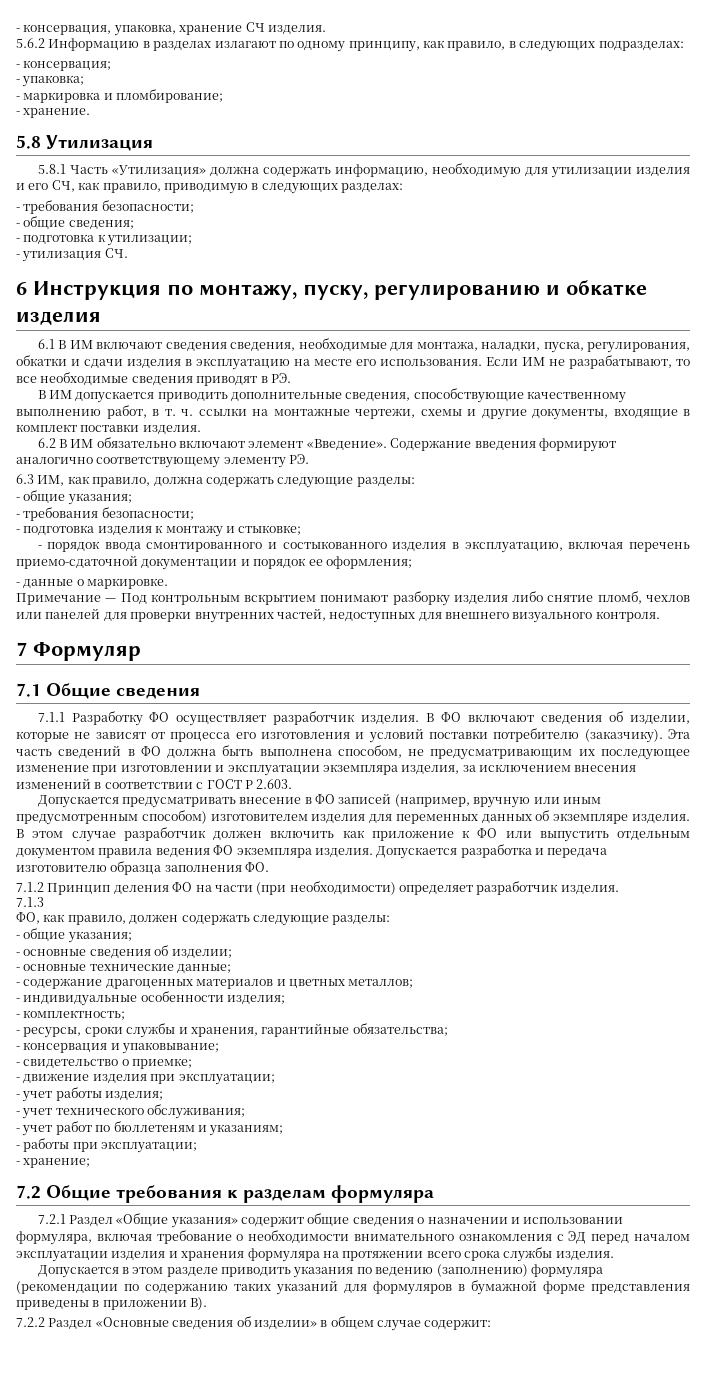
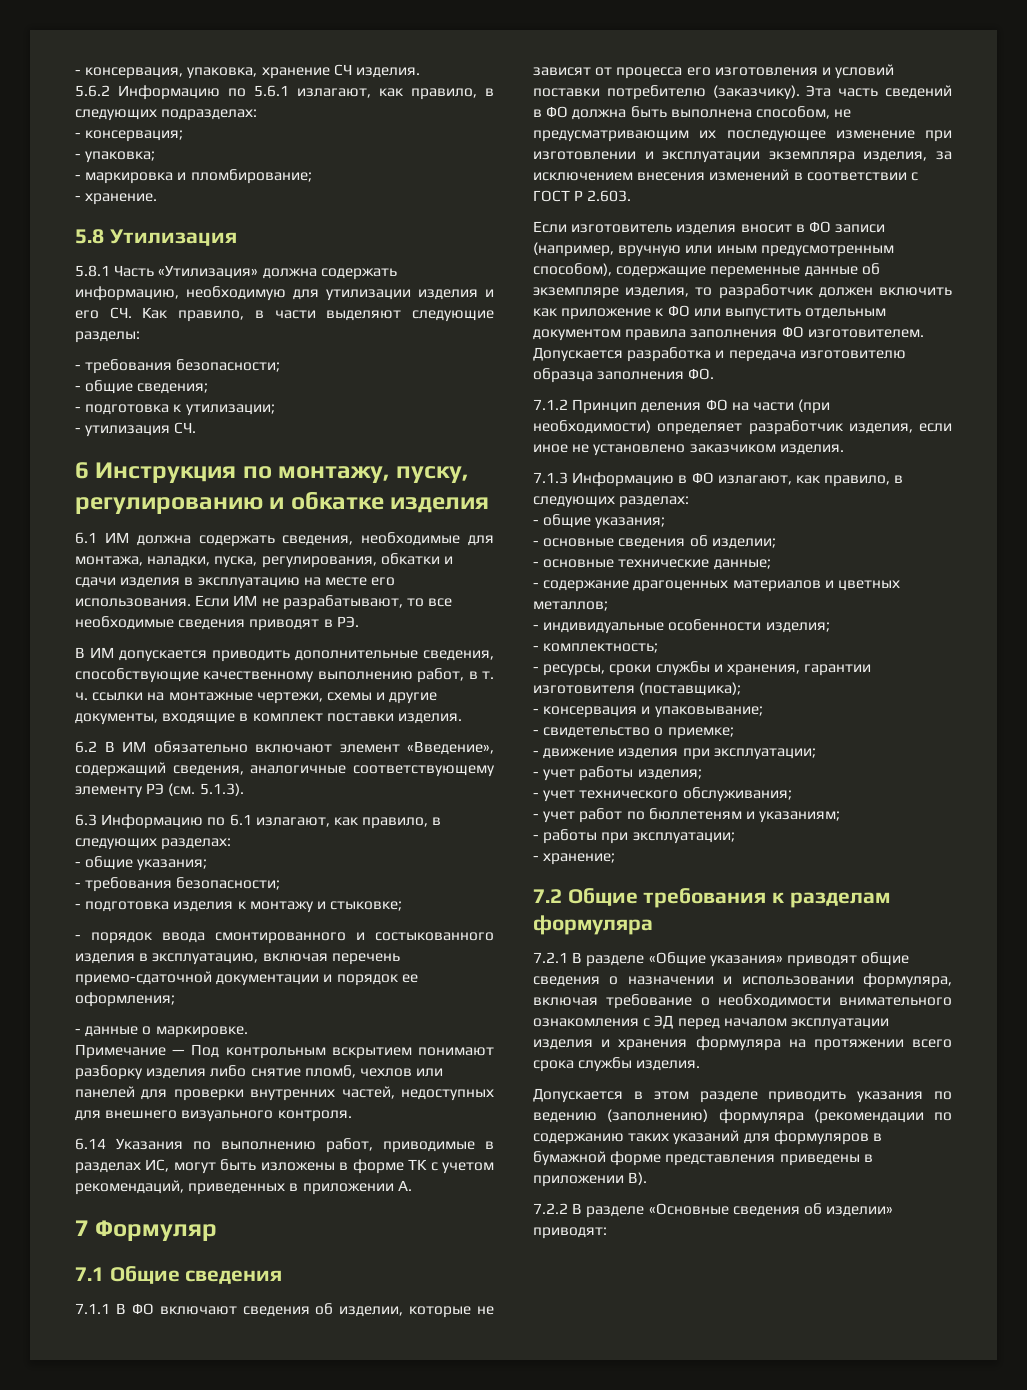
[142,41,420,52] в разделах излагают по одному принципу, -> [228,85,371,98] по 5.6.1 излагают,
[51,180,403,194] СЧ, как правило, приводимую в следующих разделах: -> [109,307,494,322] [75,331,140,343] СЧ. Как правило, в части выделяют следующие разделы:
[58,340,227,352] В ИМ включают сведения -> [104,532,275,547] ИМ должна содержать
[306,438,616,452] [16,454,310,468] [16,474,415,488] «Введение». Содержание введения формируют аналогично соответствующему элементу РЭ. // 6.3 ИМ, как правило, должна содержать следующие разделы: -> [407,741,494,755] [75,762,495,777] [75,783,244,798] [75,814,442,829] [75,838,232,850] «Введение», содержащий сведения, аналогичные соответствующему элементу РЭ (см. 5.1.3). // 6.3 Информацию по 6.1 излагают, как правило, в следующих разделах:
(660, 616) none -> [75,1138,494,1153] [75,1159,495,1174] [75,1180,412,1195] // 6.14 Указания по выполнению работ, приводимые в разделах ИС, могут быть изложены в форме ТК с учетом рекомендаций, приведенных в приложении А.
[71,711,420,726] Разработку ФО осуществляет разработчик изделия. -> (110, 1308) none
[37,793,392,808] Допускается предусматривать внесение в ФО записей -> [533,221,886,235] Если изготовитель изделия вносит в ФО записи
[141,810,691,824] [16,829,116,842] способом) изготовителем изделия для переменных данных об экземпляре изделия. В этом случае -> [533,263,880,278] [533,287,713,299] способом), содержащие переменные данные об экземпляре изделия, то
[155,845,373,858] ведения ФО экземпляра изделия. -> [690,326,924,338] заполнения ФО изготовителем.
[560,885,619,895] [16,897,44,907] [16,912,391,926] изделия. // 7.1.3 // ФО, как правило, должен содержать следующие разделы: -> [848,423,952,434] [533,444,844,456] [533,472,904,487] [533,496,690,508] изделия, если иное не установлено заказчиком изделия. // 7.1.3 Информацию в ФО излагают, как правило, в следующих разделах:
[261,1023,448,1037] гарантийные обязательства; -> [804,664,872,676] [533,682,742,696] гарантии изготовителя (поставщика);
[68,1215,113,1227] Раздел -> [572,952,645,967] В разделе
[241,1216,305,1227] содержит -> [786,955,857,967] приводят
[48,1318,93,1330] Раздел -> [572,1203,645,1218] В разделе
[320,1316,492,1331] в общем случае содержит: -> [533,1227,607,1239] приводят:

